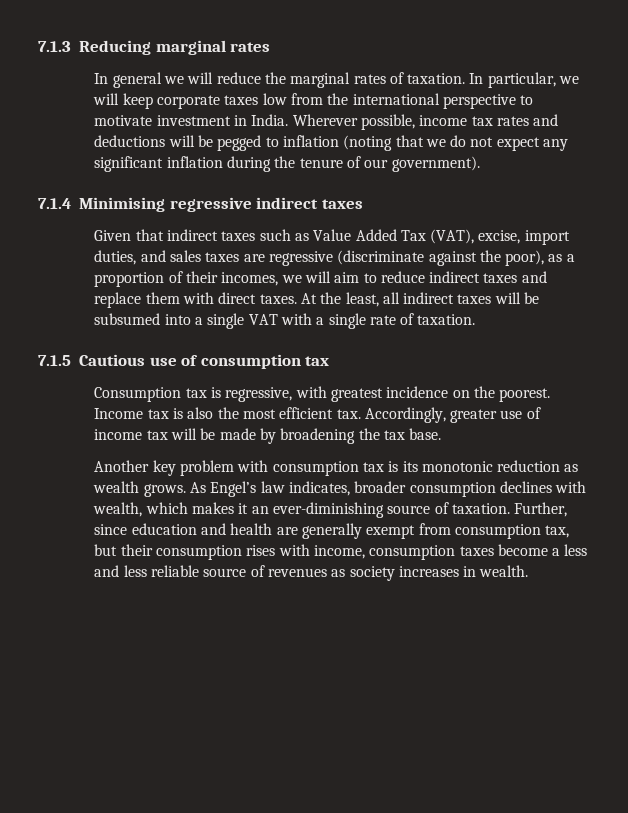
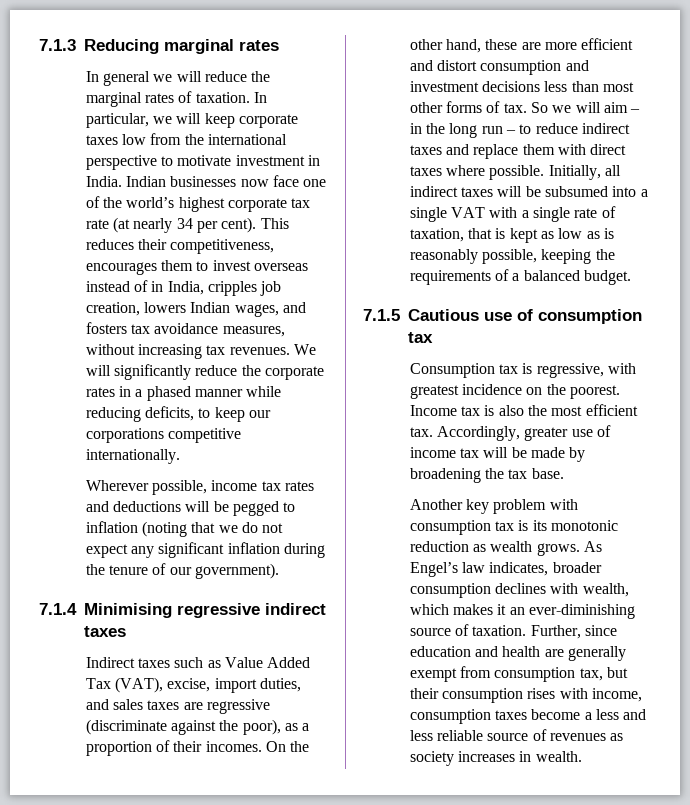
(289, 120) none -> [125,175,327,187] [85,196,311,212] [85,217,289,233] [85,239,275,254] [85,260,308,275] [85,280,282,296] [85,302,306,317] [85,322,285,337] [85,344,316,359] [85,364,324,380] [85,386,282,401] [85,406,271,422] [85,428,241,443] [85,449,180,464] Indian businesses now face one of the world’s highest corporate tax rate (at nearly 34 per cent). This reduces their competitiveness, encourages them to invest overseas instead of in India, cripples job creation, lowers Indian wages, and fosters tax avoidance measures, without increasing tax revenues. We will significantly reduce the corporate rates in a phased manner while reducing deficits, to keep our corporations competitive internationally. //
[94,229,218,241] Given that indirect -> [85,657,135,668] Indirect
[221,271,360,286] incomes, we will aim -> [205,741,310,752] [409,38,634,53] [409,60,589,75] [409,81,634,92] [409,101,641,113] [409,123,516,138] incomes. On the other hand, these are more efficient and distort consumption and investment decisions less than most other forms of tax. So we will aim – in the long run –
[259,292,379,307] taxes. At the least, -> [409,165,601,180] taxes where possible. Initially,
[417,314,476,325] taxation. -> [409,228,614,243] [409,249,615,264] [409,269,631,285] taxation, that is kept as low as is reasonably possible, keeping the requirements of a balanced budget.

